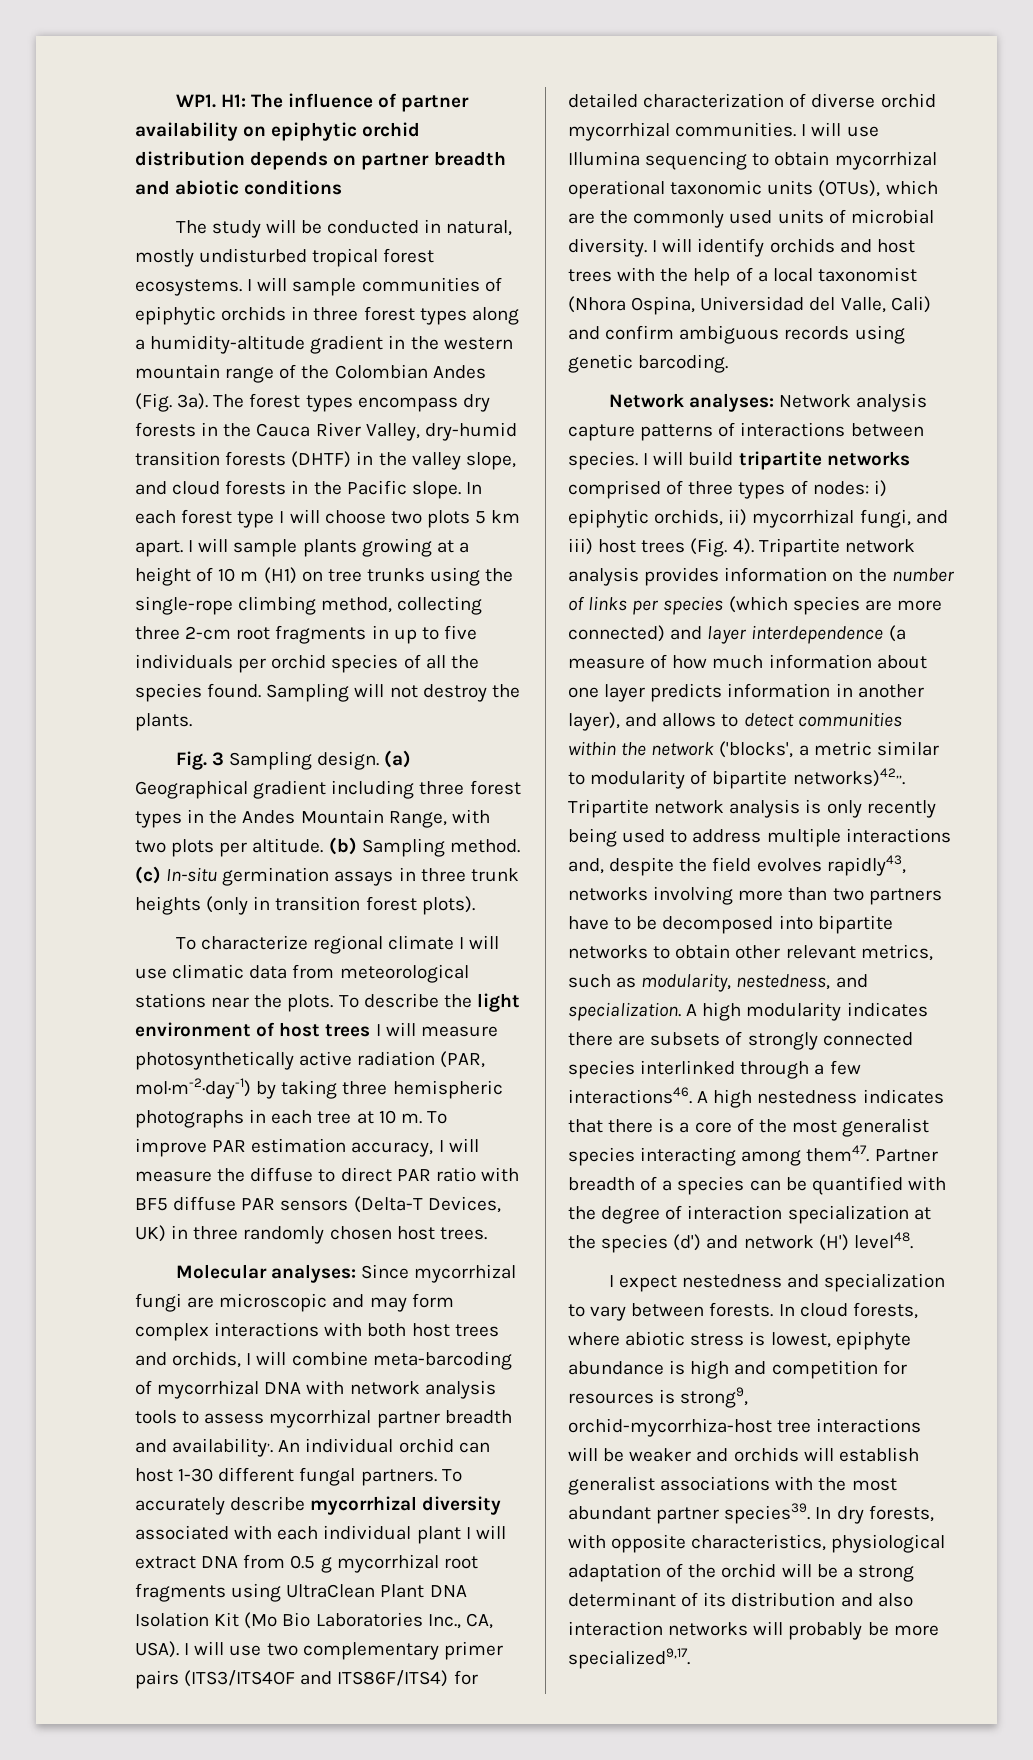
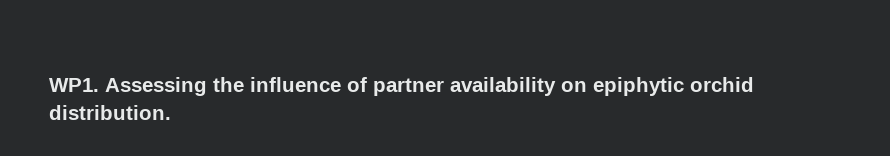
[220,93,283,108] H1: The -> [105,77,244,96] Assessing the
[135,151,506,170] [135,180,343,195] [175,219,513,238] [135,248,435,267] [135,277,502,296] [135,306,519,325] [135,335,513,354] [135,364,486,383] [135,393,490,412] [135,422,517,441] [135,451,516,470] [135,480,482,499] [135,509,521,528] [135,538,469,557] [135,567,514,586] [135,596,483,615] [135,625,477,644] [135,654,479,673] [135,683,520,702] [135,713,192,731] [175,750,412,770] [135,780,521,799] [135,809,490,828] [135,837,520,857] [135,866,519,886] [135,896,475,915] [175,935,500,954] [135,964,469,983] [135,993,520,1012] [135,1022,498,1037] [135,1051,486,1070] [135,1078,503,1099] [135,1109,447,1128] [135,1138,479,1157] [135,1167,519,1182] [135,1196,501,1213] [135,1225,487,1244] [175,1264,516,1283] [135,1293,454,1312] [135,1322,499,1341] [135,1351,512,1370] [135,1380,496,1399] [135,1409,512,1428] [135,1438,490,1457] [135,1467,462,1486] [135,1496,502,1515] [135,1525,506,1544] [135,1554,478,1573] [135,1583,467,1602] [135,1612,493,1629] [135,1641,503,1660] [135,1670,478,1689] [568,93,936,108] [568,122,879,141] [568,151,937,170] [568,180,938,199] [568,209,934,228] [568,238,915,257] [568,267,917,286] [568,296,931,315] [568,325,905,344] [568,354,729,373] [608,393,927,412] [568,422,924,441] [568,451,910,470] [568,480,887,499] [568,509,948,528] [568,538,915,557] [568,567,955,586] [568,596,942,615] [568,625,906,644] [568,654,927,669] [568,683,924,702] [568,712,902,731] [568,741,939,758] [568,768,905,789] [568,799,936,818] [568,828,951,847] [568,855,906,876] [568,886,942,905] [568,915,893,934] [568,944,933,961] [568,973,868,992] [568,1002,928,1021] [568,1031,913,1050] [568,1060,861,1079] [568,1087,944,1108] [568,1118,930,1137] [568,1145,938,1166] [568,1176,946,1195] [568,1205,931,1224] [568,1232,913,1253] [608,1273,946,1292] [568,1302,918,1321] [568,1331,911,1350] [568,1360,907,1379] [568,1387,749,1408] [568,1418,922,1437] [568,1447,919,1462] [568,1476,897,1495] [568,1503,934,1524] [568,1534,946,1553] [568,1563,914,1582] [568,1592,913,1607] [568,1621,939,1640] [568,1648,690,1669] distribution depends on partner breadth and abiotic conditions // The study will be conducted in natural, mostly undisturbed tropical forest ecosystems. I will sample communities of epiphytic orchids in three forest types along a humidity-altitude gradient in the western mountain range of the Colombian Andes (Fig. 3a). The forest types encompass dry forests in the Cauca River Valley, dry-humid transition forests (DHTF) in the valley slope, and cloud forests in the Pacific slope. In each forest type I will choose two plots 5 km apart. I will sample plants growing at a height of 10 m (H1) on tree trunks using the single-rope climbing method, collecting three 2-cm root fragments in up to five individuals per orchid species of all the species found. Sampling will not destroy the plants. // Fig. 3 Sampling design. (a) Geographical gradient including three forest types in the Andes Mountain Range, with two plots per altitude. (b) Sampling method. (c) In-situ germination assays in three trunk heights (only in transition forest plots). // To characterize regional climate I will use climatic data from meteorological stations near the plots. To describe the light environment of host trees I will measure photosynthetically active radiation (PAR, mol·m-2·day-1) by taking three hemispheric photographs in each tree at 10 m. To improve PAR estimation accuracy, I will measure the diffuse to direct PAR ratio with BF5 diffuse PAR sensors (Delta-T Devices, UK) in three randomly chosen host trees. // Molecular analyses: Since mycorrhizal fungi are microscopic and may form complex interactions with both host trees and orchids, I will combine meta-barcoding of mycorrhizal DNA with network analysis tools to assess mycorrhizal partner breadth and availability,. An individual orchid can host 1-30 different fungal partners. To accurately describe mycorrhizal diversity associated with each individual plant I will extract DNA from 0.5 g mycorrhizal root fragments using UltraClean Plant DNA Isolation Kit (Mo Bio Laboratories Inc., CA, USA). I will use two complementary primer pairs (ITS3/ITS4OF and ITS86F/ITS4) for detailed characterization of diverse orchid mycorrhizal communities. I will use Illumina sequencing to obtain mycorrhizal operational taxonomic units (OTUs), which are the commonly used units of microbial diversity. I will identify orchids and host trees with the help of a local taxonomist (Nhora Ospina, Universidad del Valle, Cali) and confirm ambiguous records using genetic barcoding. // Network analyses: Network analysis capture patterns of interactions between species. I will build tripartite networks comprised of three types of nodes: i) epiphytic orchids, ii) mycorrhizal fungi, and iii) host trees (Fig. 4). Tripartite network analysis provides information on the number of links per species (which species are more connected) and layer interdependence (a measure of how much information about one layer predicts information in another layer), and allows to detect communities within the network ('blocks', a metric similar to modularity of bipartite networks)42,,. Tripartite network analysis is only recently being used to address multiple interactions and, despite the field evolves rapidly43, networks involving more than two partners have to be decomposed into bipartite networks to obtain other relevant metrics, such as modularity, nestedness, and specialization. A high modularity indicates there are subsets of strongly connected species interlinked through a few interactions46. A high nestedness indicates that there is a core of the most generalist species interacting among them47. Partner breadth of a species can be quantified with the degree of interaction specialization at the species (d') and network (H') level48. // I expect nestedness and specialization to vary between forests. In cloud forests, where abiotic stress is lowest, epiphyte abundance is high and competition for resources is strong9, orchid-mycorrhiza-host tree interactions will be weaker and orchids will establish generalist associations with the most abundant partner species39. In dry forests, with opposite characteristics, physiological adaptation of the orchid will be a strong determinant of its distribution and also interaction networks will probably be more specialized9,17. -> [49,105,171,120] distribution.

